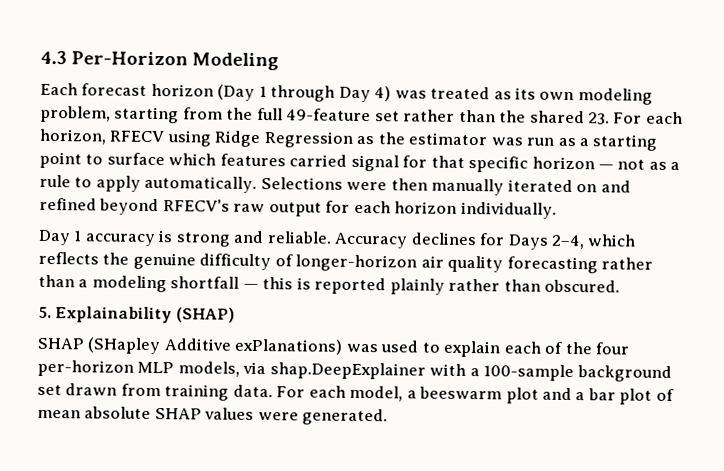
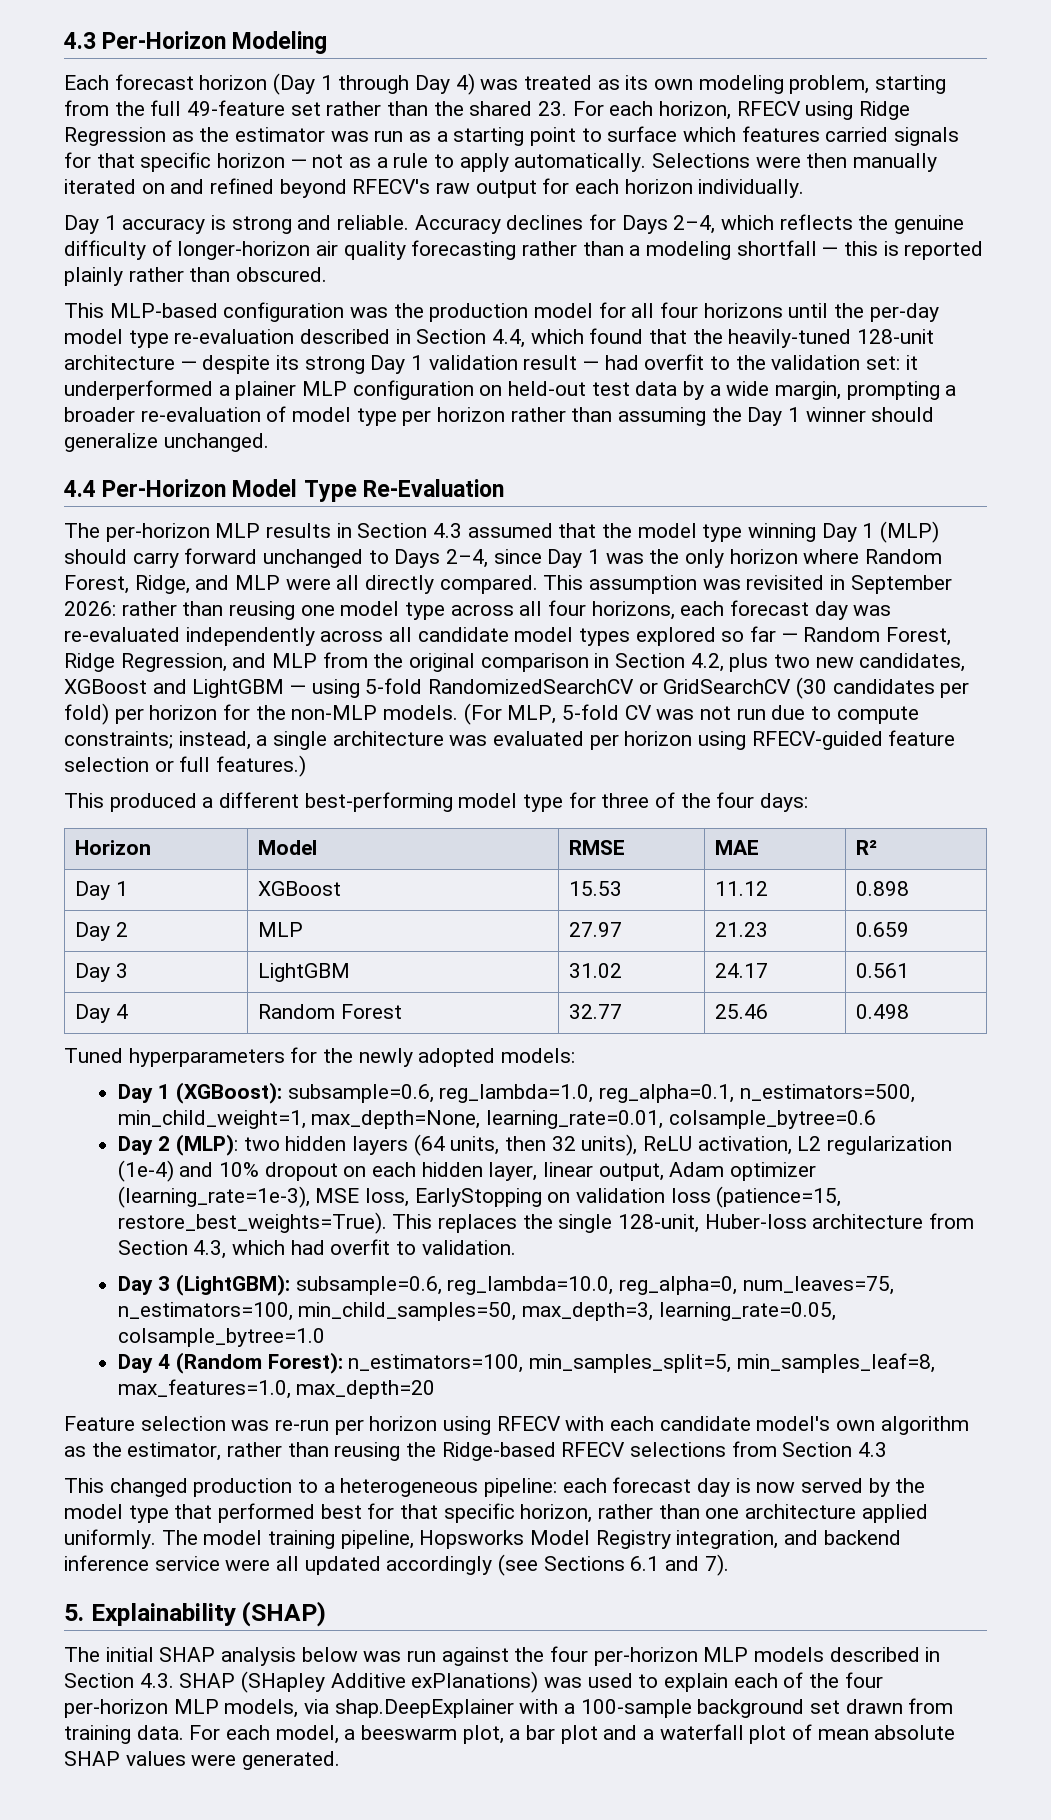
[350,154,399,172] signal -> [894,127,960,146] signals
[38,306,235,324] 5. Explainability (SHAP) // -> [64,302,939,322] [64,328,935,348] [64,354,918,374] [64,380,957,400] [64,406,935,426] [64,433,269,452] [64,479,504,502] [64,521,940,543] [64,548,943,568] [64,575,952,594] [64,600,892,620] [64,626,952,646] [64,652,966,672] [64,677,970,699] [64,703,919,725] [64,730,956,750] [64,755,307,777] [64,792,809,812] [75,840,152,855] [258,840,318,855] [569,840,626,855] [715,840,760,855] [856,840,878,855] [75,881,128,900] [258,881,342,896] [569,881,623,896] [715,881,769,896] [856,881,910,896] [75,922,128,941] [258,922,304,937] [569,922,623,937] [715,922,769,937] [856,922,910,937] [75,963,128,982] [258,963,351,982] [569,963,623,978] [715,963,769,978] [856,963,910,978] [75,1004,128,1023] [258,1004,402,1019] [569,1004,623,1019] [715,1004,769,1019] [856,1004,910,1019] [64,1047,576,1067] [117,1082,915,1104] [117,1110,876,1129] [117,1134,952,1156] [117,1160,816,1182] [117,1186,842,1208] [117,1212,974,1234] [117,1239,516,1259] [117,1274,894,1296] [117,1302,836,1321] [117,1328,325,1347] [117,1352,935,1374] [117,1379,436,1399] [64,1416,969,1435] [64,1441,888,1461] [64,1477,926,1497] [64,1503,928,1523] [64,1529,901,1549] [64,1554,729,1576] [64,1601,327,1627] [64,1646,941,1666] [64,1673,174,1688] This MLP-based configuration was the production model for all four horizons until the per-day model type re-evaluation described in Section 4.4, which found that the heavily-tuned 128-unit architecture — despite its strong Day 1 validation result — had overfit to the validation set: it underperformed a plainer MLP configuration on held-out test data by a wide margin, prompting a broader re-evaluation of model type per horizon rather than assuming the Day 1 winner should generalize unchanged. // 4.4 Per-Horizon Model Type Re-Evaluation // The per-horizon MLP results in Section 4.3 assumed that the model type winning Day 1 (MLP) should carry forward unchanged to Days 2–4, since Day 1 was the only horizon where Random Forest, Ridge, and MLP were all directly compared. This assumption was revisited in September 2026: rather than reusing one model type across all four horizons, each forecast day was re-evaluated independently across all candidate model types explored so far — Random Forest, Ridge Regression, and MLP from the original comparison in Section 4.2, plus two new candidates, XGBoost and LightGBM — using 5-fold RandomizedSearchCV or GridSearchCV (30 candidates per fold) per horizon for the non-MLP models. (For MLP, 5-fold CV was not run due to compute constraints; instead, a single architecture was evaluated per horizon using RFECV-guided feature selection or full features.) // This produced a different best-performing model type for three of the four days: // Horizon | Model | RMSE | MAE | R² // Day 1 | XGBoost | 15.53 | 11.12 | 0.898 // Day 2 | MLP | 27.97 | 21.23 | 0.659 // Day 3 | LightGBM | 31.02 | 24.17 | 0.561 // Day 4 | Random Forest | 32.77 | 25.46 | 0.498 // Tuned hyperparameters for the newly adopted models: // Day 1 (XGBoost): subsample=0.6, reg_lambda=1.0, reg_alpha=0.1, n_estimators=500, min_child_weight=1, max_depth=None, learning_rate=0.01, colsample_bytree=0.6 // Day 2 (MLP): two hidden layers (64 units, then 32 units), ReLU activation, L2 regularization (1e-4) and 10% dropout on each hidden layer, linear output, Adam optimizer (learning_rate=1e-3), MSE loss, EarlyStopping on validation loss (patience=15, restore_best_weights=True). This replaces the single 128-unit, Huber-loss architecture from Section 4.3, which had overfit to validation. // Day 3 (LightGBM): subsample=0.6, reg_lambda=10.0, reg_alpha=0, num_leaves=75, n_estimators=100, min_child_samples=50, max_depth=3, learning_rate=0.05, colsample_bytree=1.0 // Day 4 (Random Forest): n_estimators=100, min_samples_split=5, min_samples_leaf=8, max_features=1.0, max_depth=20 // Feature selection was re-run per horizon using RFECV with each candidate model's own algorithm as the estimator, rather than reusing the Ridge-based RFECV selections from Section 4.3 // This changed production to a heterogeneous pipeline: each forecast day is now served by the model type that performed best for that specific horizon, rather than one architecture applied uniformly. The model training pipeline, Hopsworks Model Registry integration, and backend inference service were all updated accordingly (see Sections 6.1 and 7). // 5. Explainability (SHAP) // The initial SHAP analysis below was run against the four per-horizon MLP models described in Section 4.3.
(503, 393) none -> [462,1725,556,1744] plot, a bar
[587,388,616,401] bar -> [659,1724,744,1740] waterfall

